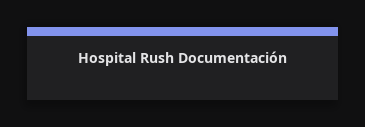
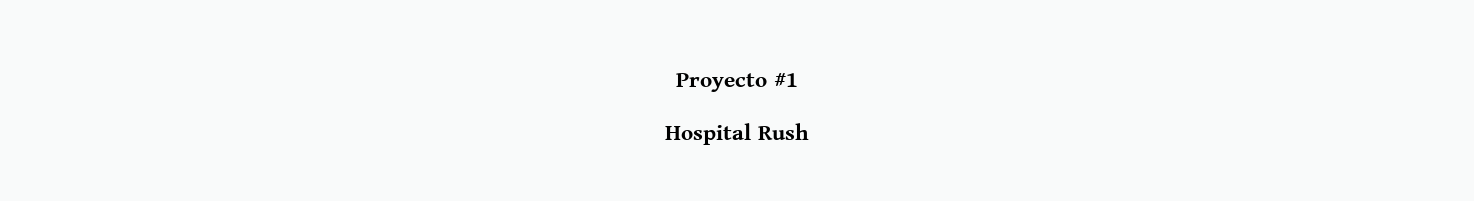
(78, 59) none -> [676,73,798,92] Proyecto #1 //
[178,51,287,63] Documentación -> (809, 131) none

